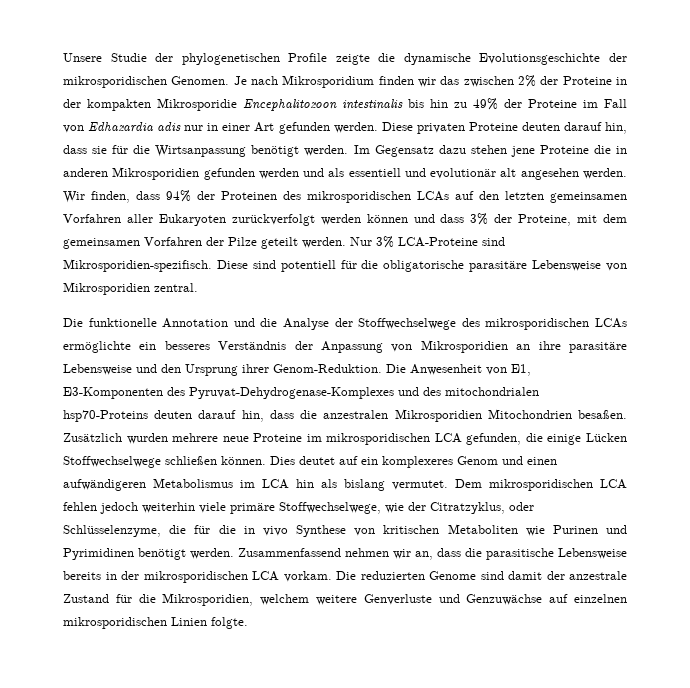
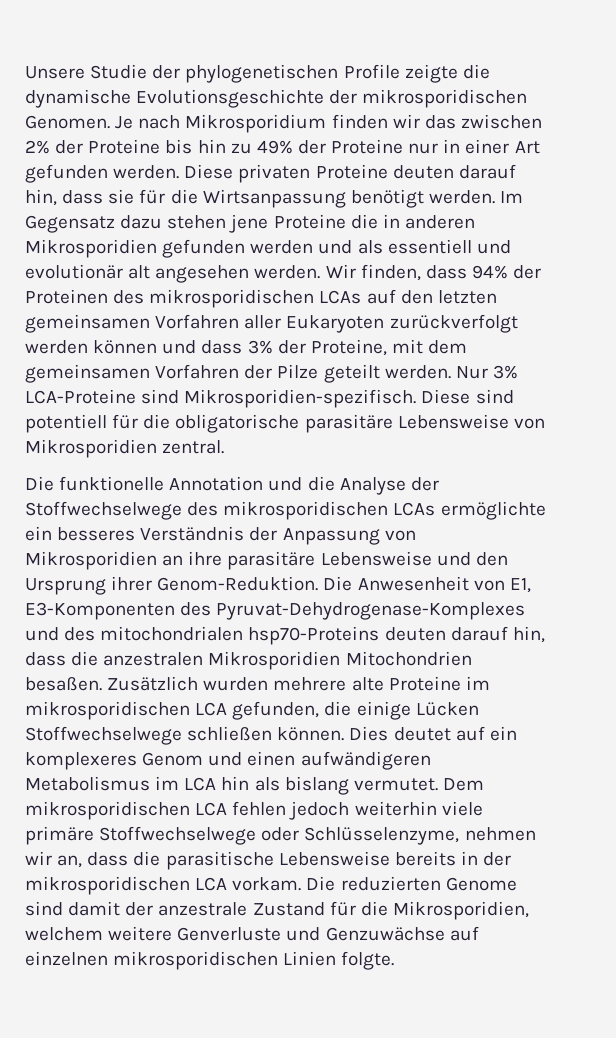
[615,77,627,85] [63,98,403,111] in der kompakten Mikrosporidie Encephalitozoon intestinalis -> (161, 146) none
[583,99,627,108] [63,122,182,133] im Fall von Edhazardia adis -> (404, 146) none
[222,436,249,442] neue -> [351,677,384,691] alte
[279,502,534,514] [63,524,628,537] [63,548,341,560] Stoffwechselwege, wie der Citratzyklus, oder Schlüsselenzyme, die für die in vivo Synthese von kritischen Metaboliten wie Purinen und Pyrimidinen benötigt werden. Zusammenfassend -> [99,826,460,845] Stoffwechselwege oder Schlüsselenzyme,

